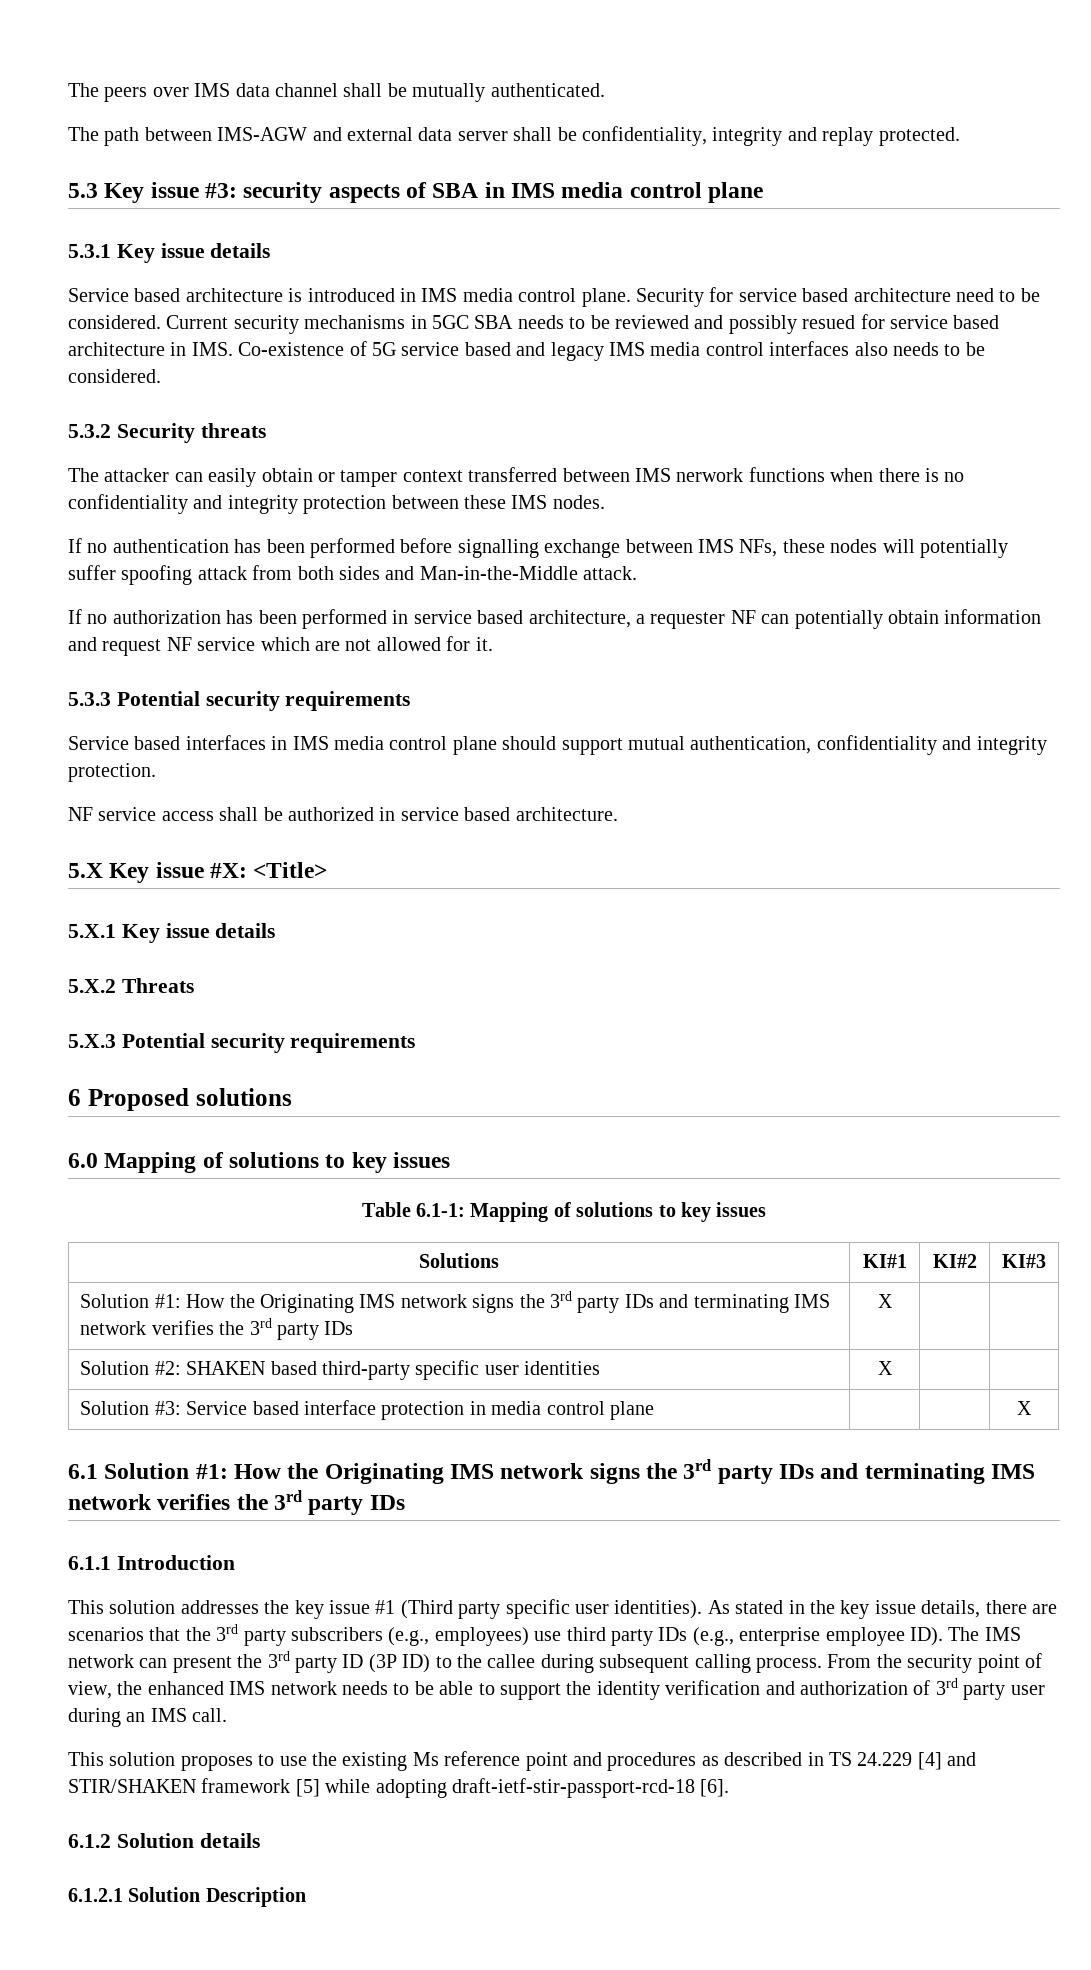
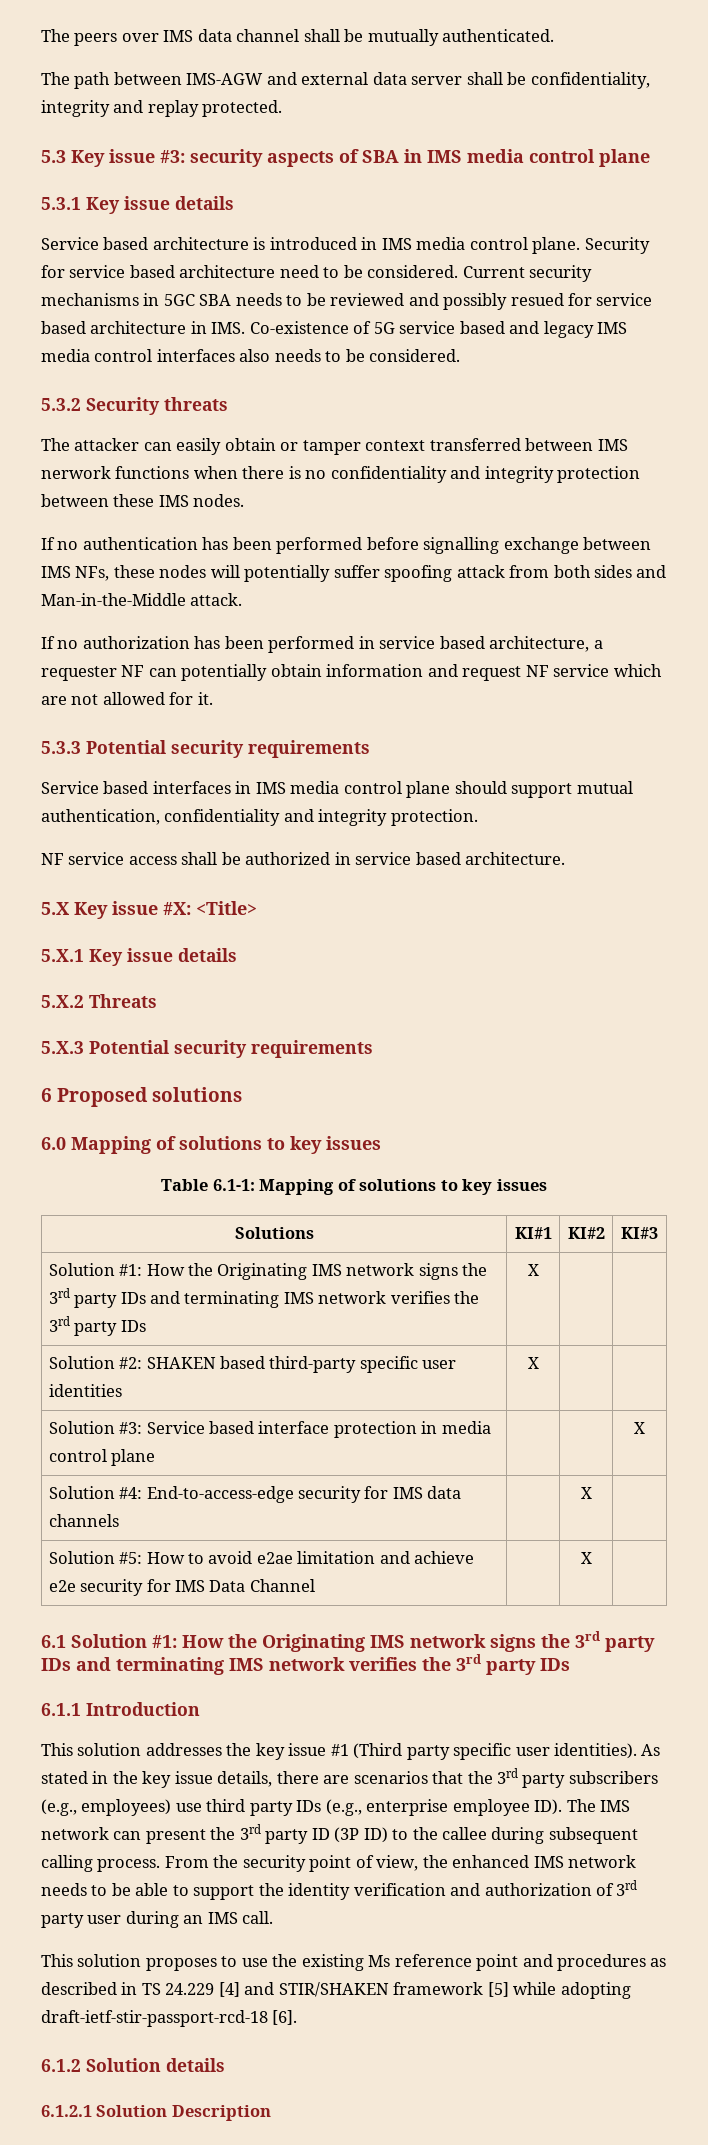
(1032, 1408) none -> [48,1486,462,1503] [48,1514,119,1527] [580,1487,592,1499] [48,1551,475,1564] [48,1579,315,1596] [580,1552,592,1564] // Solution #4: End-to-access-edge security for IMS data channels | | X | // Solution #5: How to avoid e2ae limitation and achieve e2e security for IMS Data Channel | | X |

